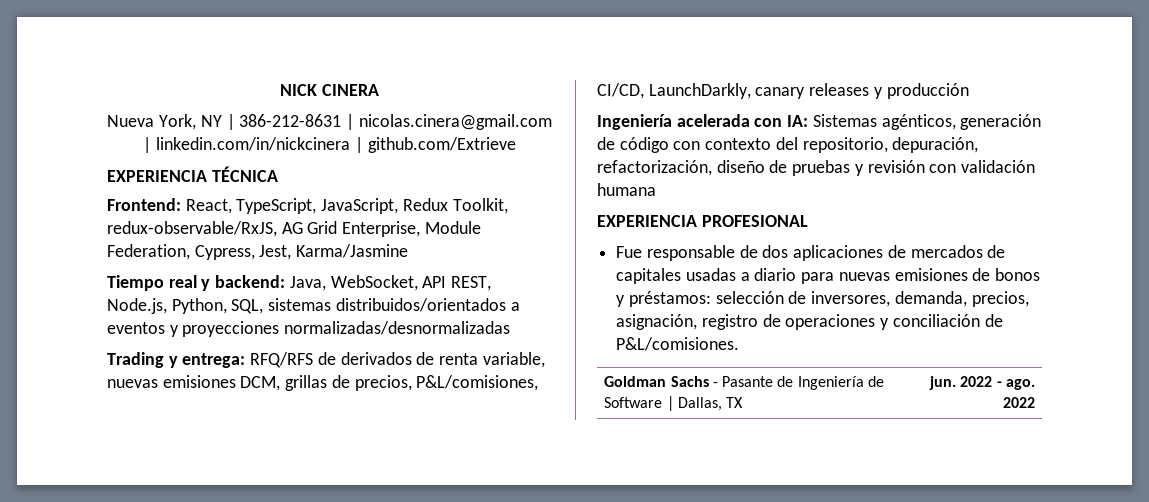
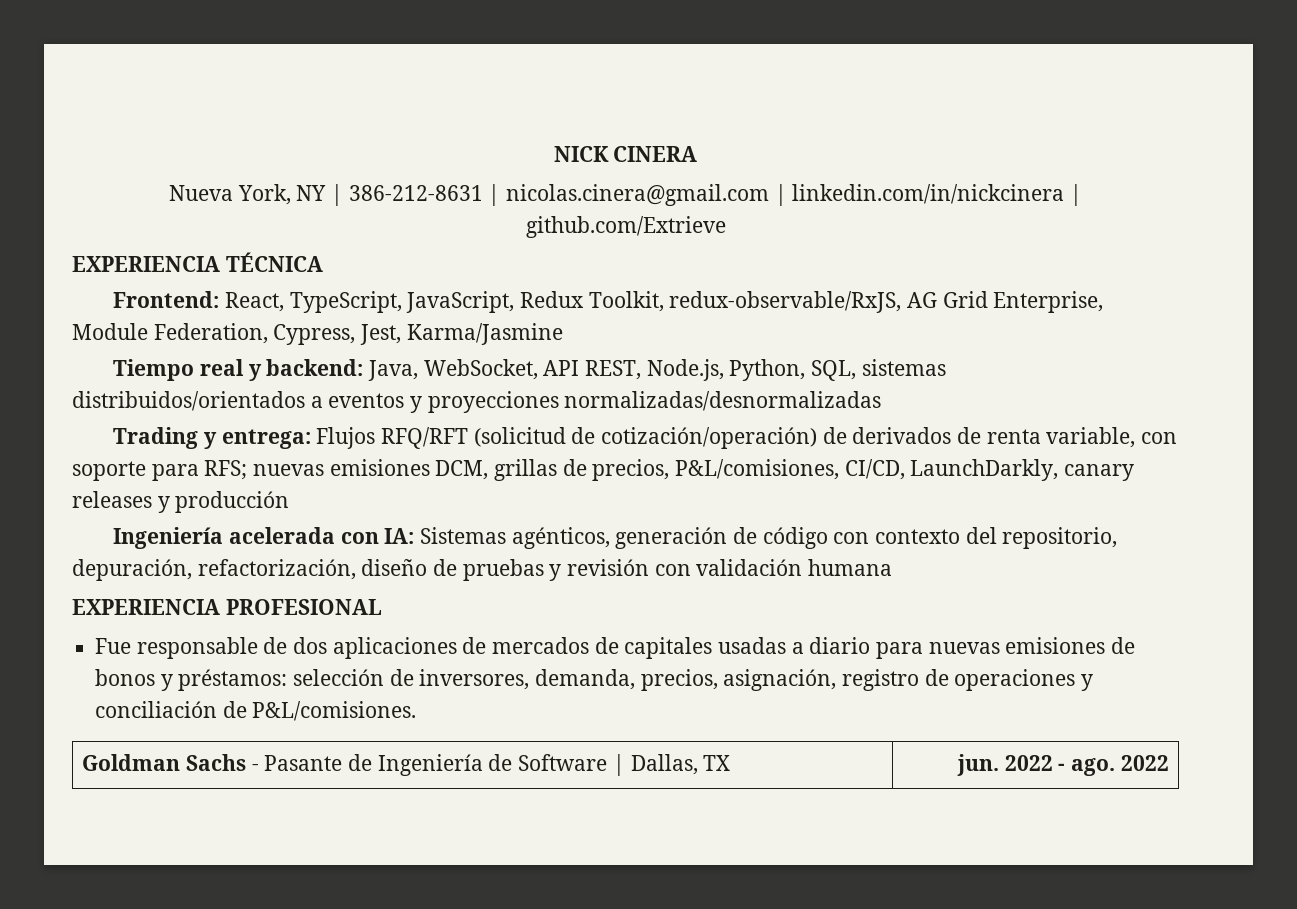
[250,352,314,368] RFQ/RFS -> [316,427,818,449] Flujos RFQ/RFT (solicitud de cotización/operación)
(545, 360) none -> [1141,432,1178,444] [72,460,248,481] con soporte para RFS;

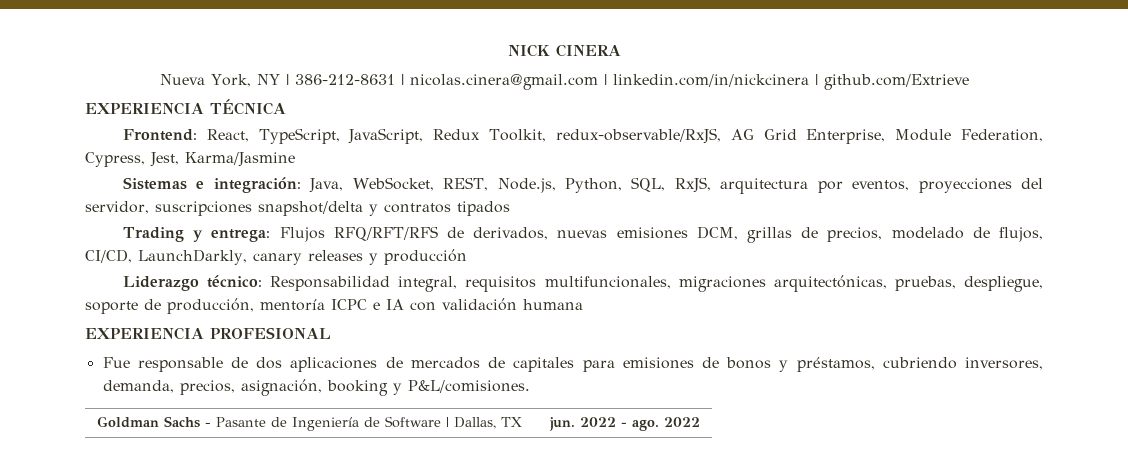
[113,359,364,381] Tiempo real y backend: -> [123,177,301,193] Sistemas e integración:
[543,360,580,376] API -> (434, 184) none
[861,359,946,376] [72,391,882,413] [113,427,1178,449] [72,460,248,481] sistemas distribuidos/orientados a eventos y proyecciones normalizadas/desnormalizadas // Trading y entrega: Flujos RFQ/RFT (solicitud de cotización/operación) de derivados de renta variable, con soporte para RFS; -> [674,177,1043,194] [85,201,510,216] [123,226,549,242] RxJS, arquitectura por eventos, proyecciones del servidor, suscripciones snapshot/delta y contratos tipados // Trading y entrega: Flujos RFQ/RFT/RFS de derivados,
[675,459,840,480] P&L/comisiones, -> [891,227,1044,242] modelado de flujos,
[113,527,1118,549] [72,559,650,581] Ingeniería acelerada con IA: Sistemas agénticos, generación de código con contexto del repositorio, depuración, refactorización, diseño de pruebas y revisión -> [123,275,1043,292] [85,298,404,314] Liderazgo técnico: Responsabilidad integral, requisitos multifuncionales, migraciones arquitectónicas, pruebas, despliegue, soporte de producción, mentoría ICPC e IA
[718,637,1000,659] usadas a diario para nuevas -> [582,360,615,372] para
[178,669,414,691] préstamos: selección de -> [796,357,957,372] préstamos, cubriendo
[842,669,1094,691] [95,701,247,718] registro de operaciones y conciliación de -> [326,380,402,396] booking y

